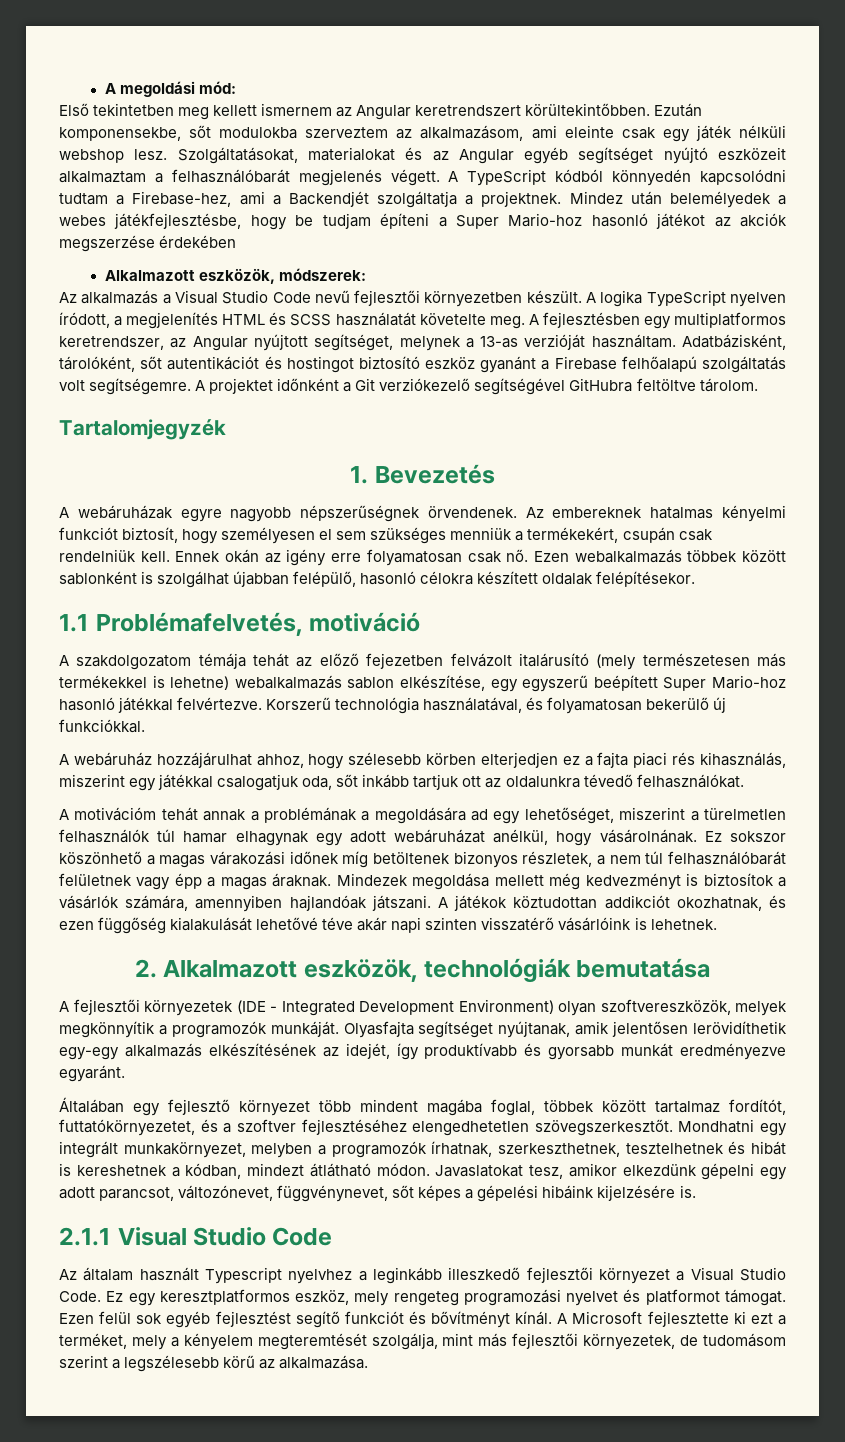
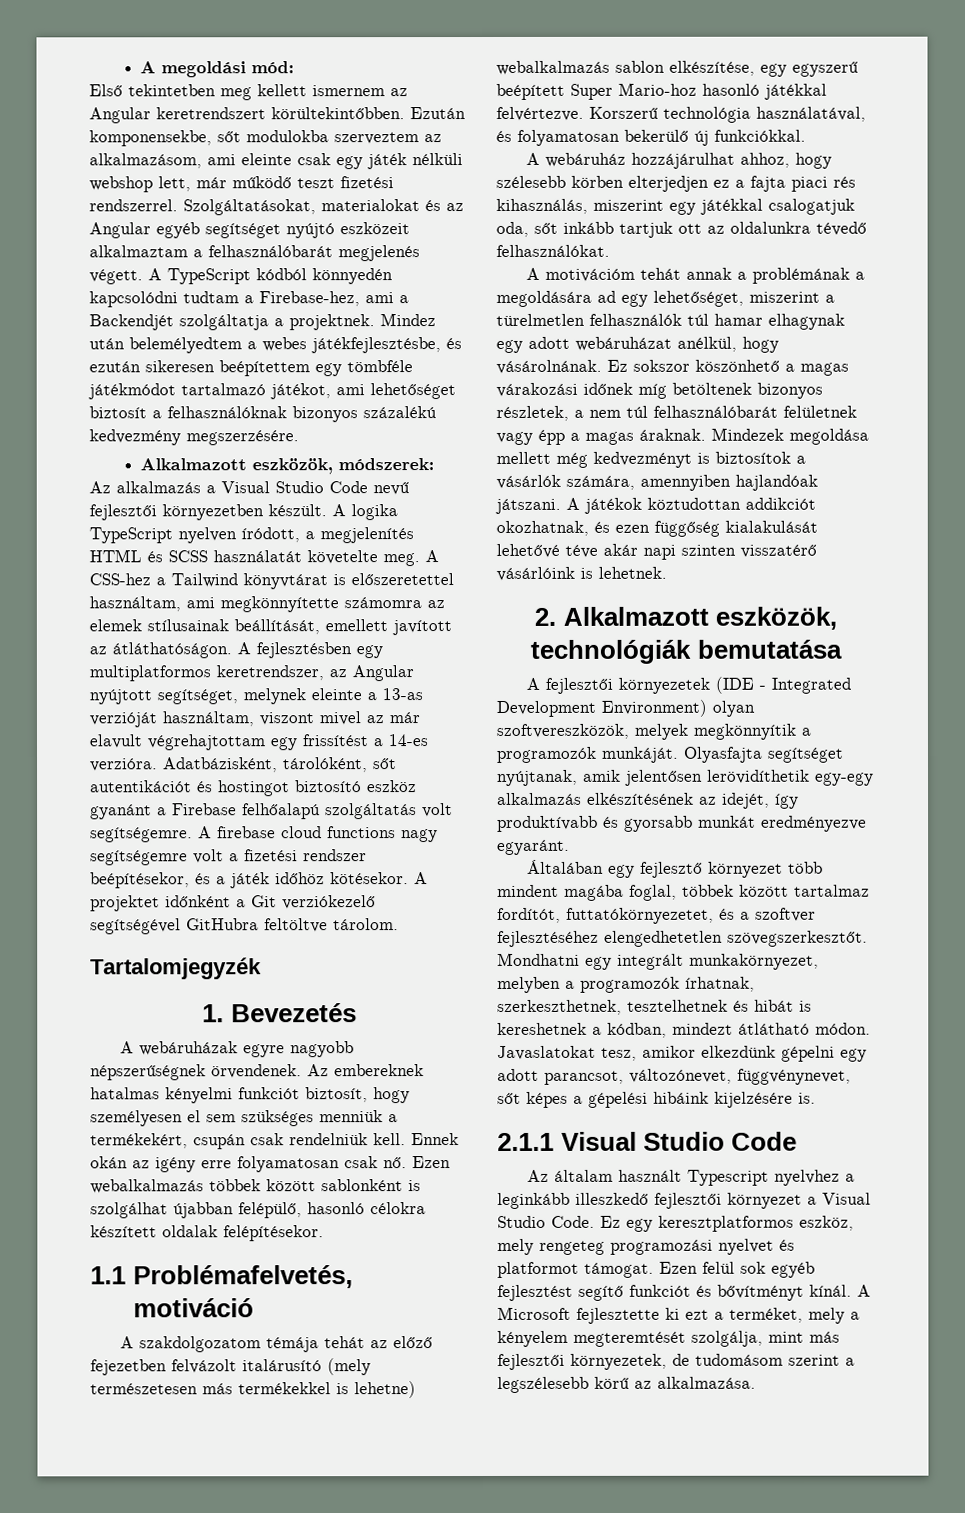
[134,149,168,160] lesz. -> [158,176,394,192] [89,199,178,212] lett, már működő teszt fizetési rendszerrel.
[669,191,771,208] belemélyedek -> [129,337,242,354] belemélyedtem
[250,213,787,230] [59,235,237,252] hogy be tudjam építeni a Super Mario-hoz hasonló játékot az akciók megszerzése érdekében -> [446,338,462,350] [89,360,413,377] [88,383,456,400] [89,406,437,423] [89,429,299,446] és ezután sikeresen beépítettem egy tömbféle játékmódot tartalmazó játékot, ami lehetőséget biztosít a felhasználóknak bizonyos százalékú kedvezmény megszerzésére.
(539, 319) none -> [89,573,454,590] [89,596,445,613] [89,619,452,636] [89,642,251,659] CSS-hez a Tailwind könyvtárat is előszeretettel használtam, ami megkönnyítette számomra az elemek stílusainak beállítását, emellett javított az átláthatóságon. A
(461, 343) none -> [311,688,362,701] eleinte
[591,334,676,348] használtam. -> [162,711,420,727] [89,734,428,751] [90,758,158,772] használtam, viszont mivel az már elavult végrehajtottam egy frissítést a 14-es verzióra.
(206, 385) none -> [217,826,438,843] [90,849,367,866] [90,872,428,889] firebase cloud functions nagy segítségemre volt a fizetési rendszer beépítésekor, és a játék időhöz kötésekor. A

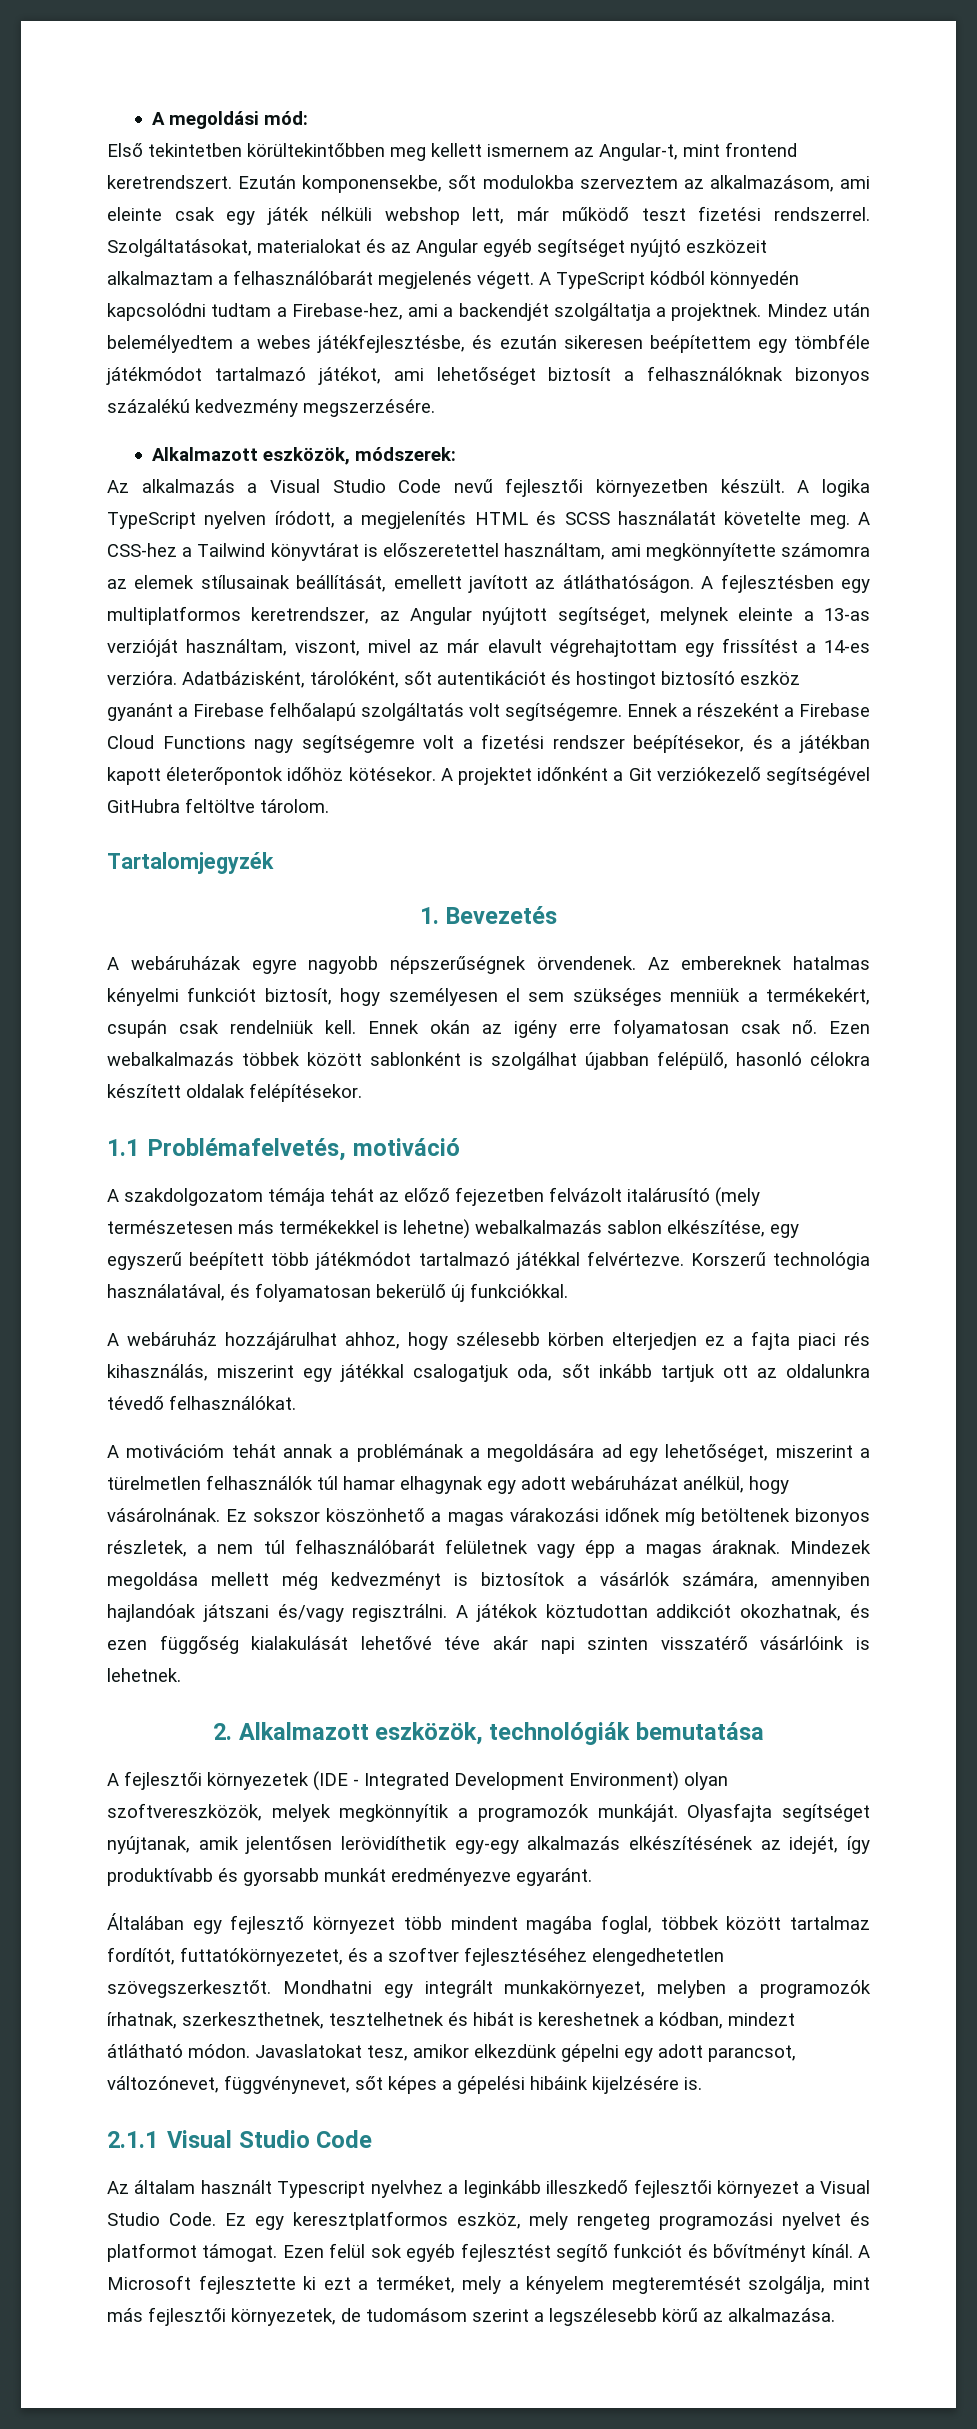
(216, 90) none -> [247,143,385,157] körültekintőbben
[89,107,405,124] Angular keretrendszert körültekintőbben. -> [599,142,797,161] [107,175,232,189] Angular-t, mint frontend keretrendszert.
[89,314,174,331] Backendjét -> [458,303,549,321] backendjét
[259,712,314,726] viszont -> [295,640,361,656] viszont,
[198,826,396,839] A firebase cloud functions -> [627,703,870,717] [107,735,246,749] Ennek a részeként a Firebase Cloud Functions
[230,872,270,889] játék -> [798,735,870,753] [107,767,284,785] játékban kapott életerőpontok
[570,82,760,100] Super Mario-hoz hasonló -> [271,1252,510,1270] több játékmódot tartalmazó
[495,498,561,514] játszani. -> [202,1604,448,1622] játszani és/vagy regisztrálni.

